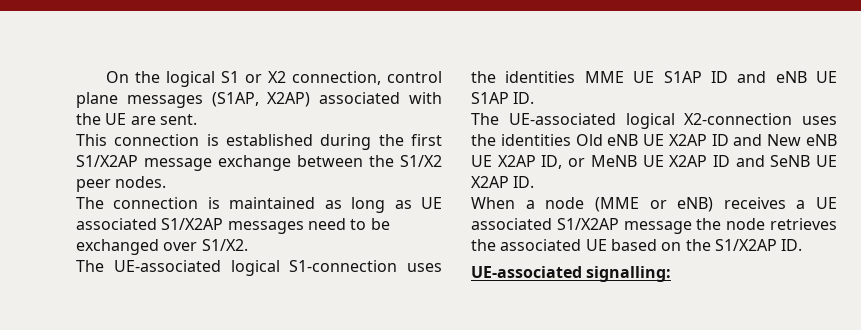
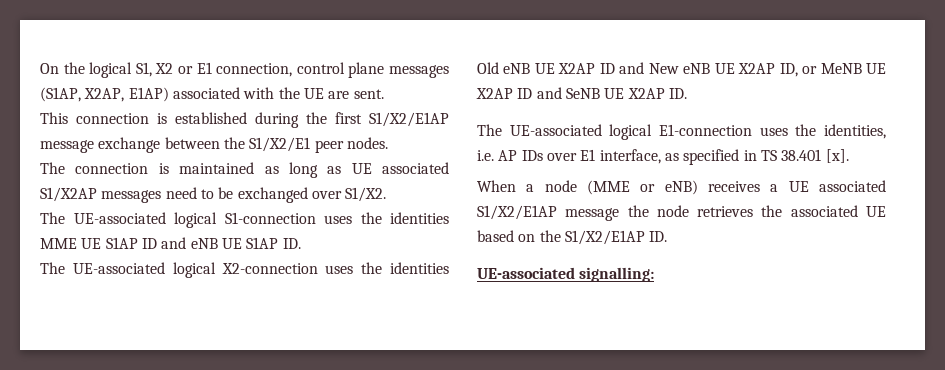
[220,71,286,83] S1 or X2 -> [135,62,212,77] S1, X2 or E1
[267,92,311,107] X2AP) -> [84,87,169,102] X2AP, E1AP)
[76,155,138,167] S1/X2AP -> [369,112,449,127] S1/X2/E1AP
[400,155,442,167] S1/X2 -> [249,137,311,152] S1/X2/E1
(535, 182) none -> [477,124,886,140] [477,149,849,165] // The UE-associated logical E1-connection uses the identities, i.e. AP IDs over E1 interface, as specified in TS 38.401 [x].
[556,218,619,230] S1/X2AP -> [477,205,557,220] S1/X2/E1AP
[714,239,777,251] S1/X2AP -> [564,230,645,245] S1/X2/E1AP

